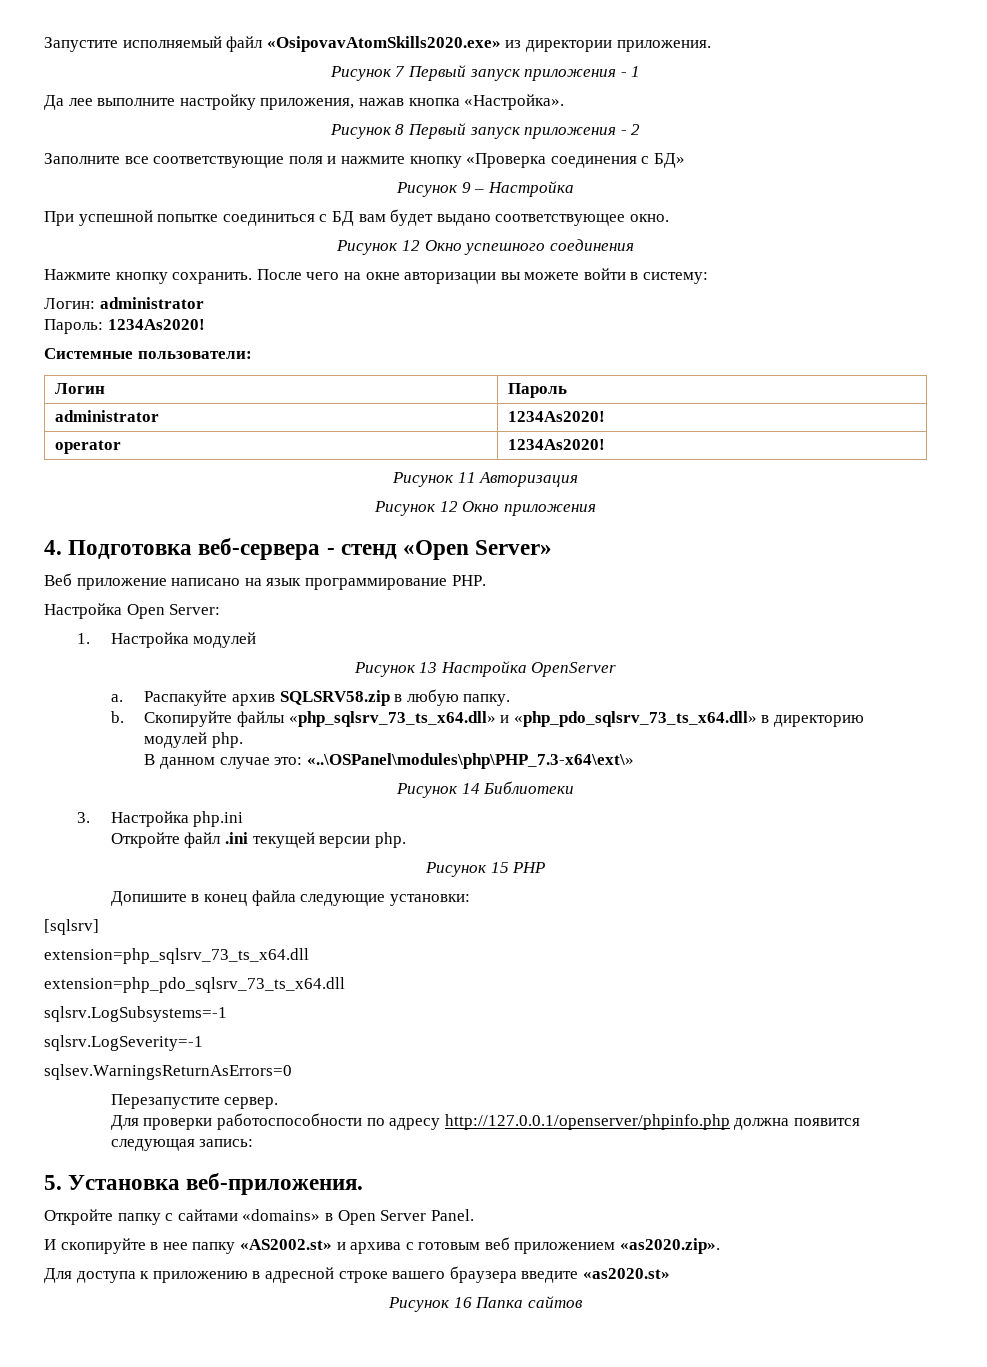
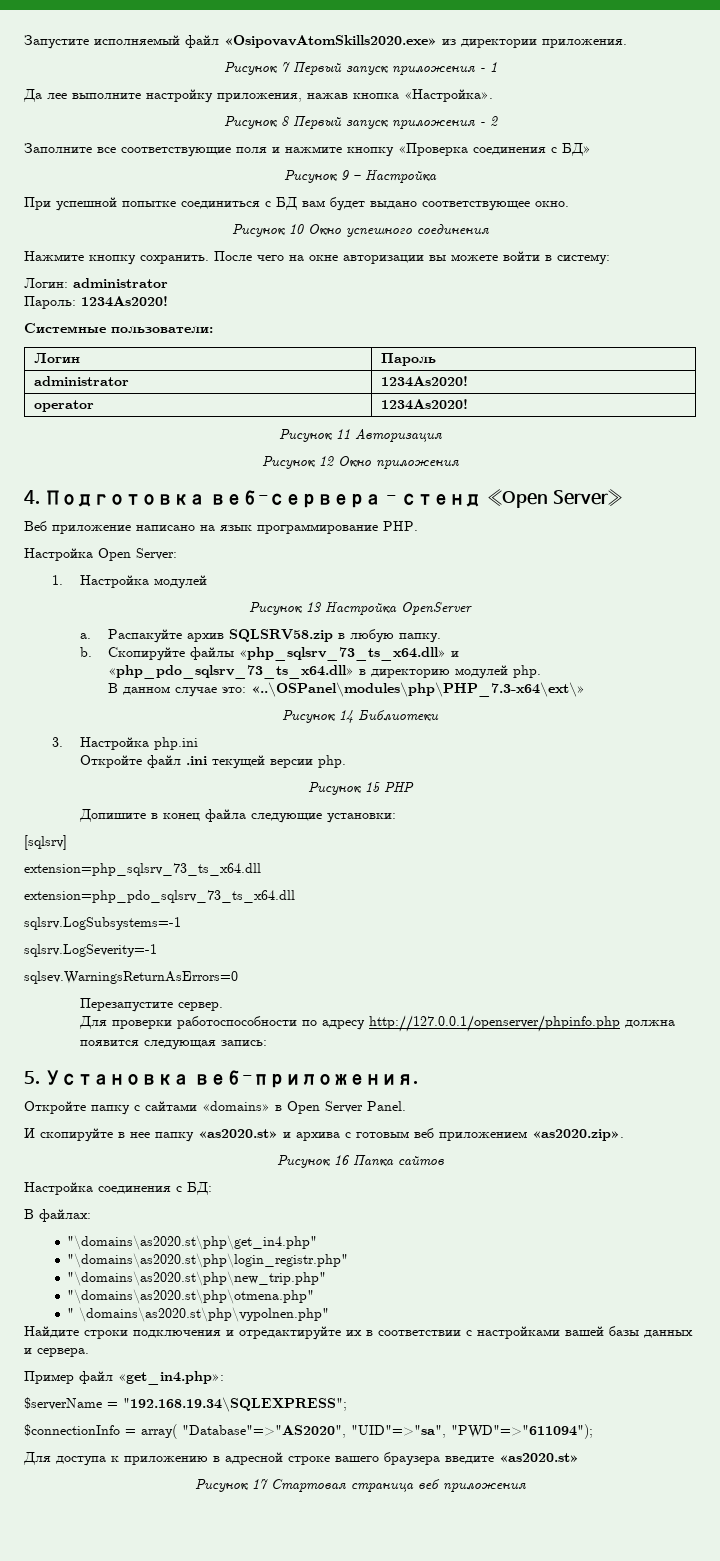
[401,240,420,251] 12 -> [288,224,304,234] 10
[239,1239,332,1250] «AS2002.st» -> [198,1129,278,1138] «as2020.st»
(721, 1246) none -> [276,1155,444,1168] [24,1182,212,1195] [24,1209,91,1222] [67,1235,318,1250] [67,1253,349,1268] [67,1271,327,1286] [67,1289,315,1304] [67,1307,330,1322] [24,1326,693,1340] [24,1348,89,1357] [24,1371,224,1385] [24,1397,347,1412] [24,1424,593,1439] // Рисунок 16 Папка сайтов // Настройка соединения с БД: // В файлах: // "\domains\as2020.st\php\get_in4.php" // "\domains\as2020.st\php\login_registr.php" // "\domains\as2020.st\php\new_trip.php" // "\domains\as2020.st\php\otmena.php" // " \domains\as2020.st\php\vypolnen.php" // Найдите строки подключения и отредактируйте их в соответствии с настройками вашей базы данных и сервера. // Пример файл «get_in4.php»: // $serverName = "192.168.19.34\SQLEXPRESS"; // $connectionInfo = array( "Database"=>"AS2020", "UID"=>"sa", "PWD"=>"611094");
[453,1296,583,1308] 16 Папка сайтов -> [251,1479,526,1493] 17 Стартовая страница веб приложения

